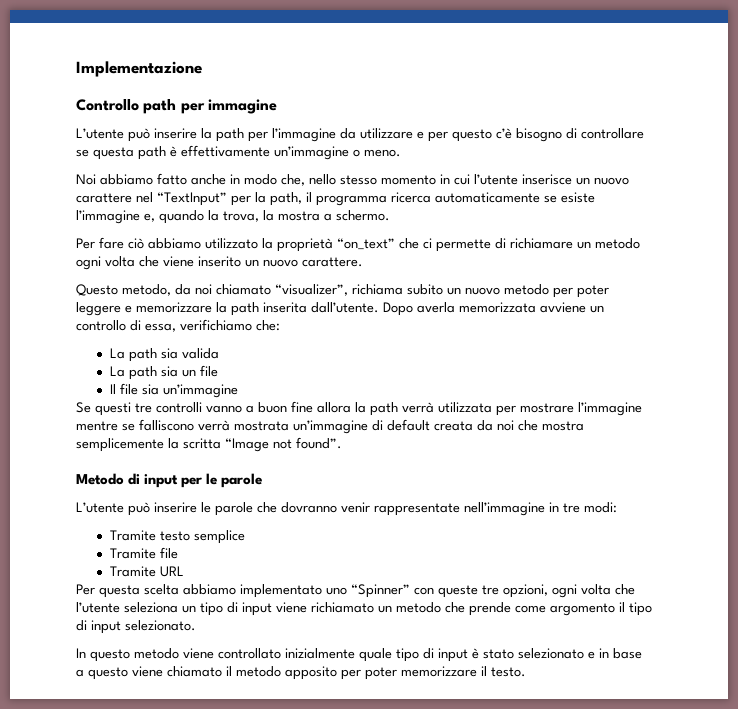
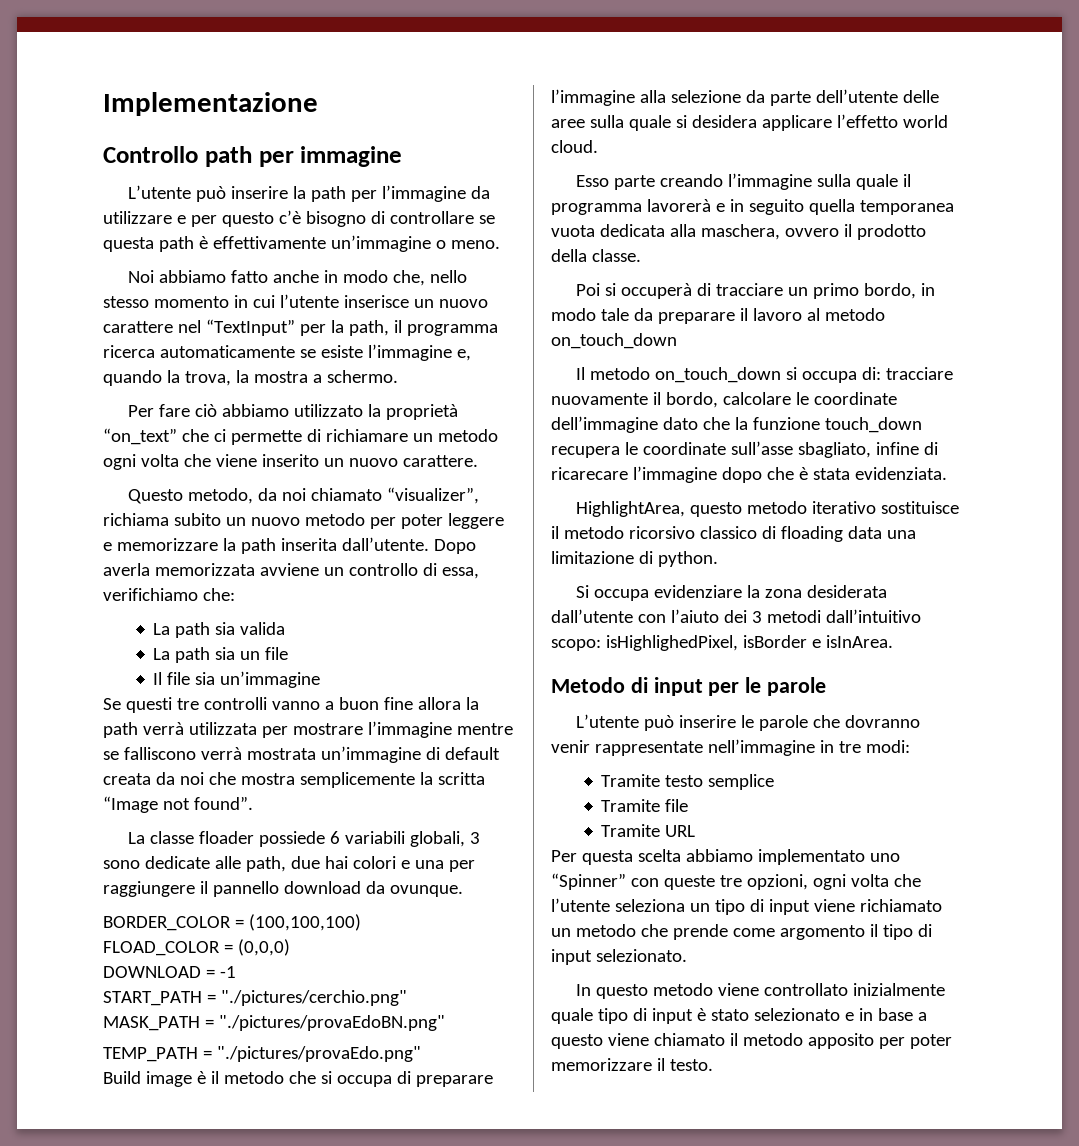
(342, 443) none -> [128,831,481,847] [103,856,475,872] [103,881,463,897] [103,914,361,931] [103,939,290,956] [103,966,236,978] [103,990,407,1006] [103,1015,445,1031] [103,1046,421,1062] [103,1071,493,1087] [551,89,939,106] [551,114,948,131] [551,140,598,153] [576,173,912,190] [551,199,954,215] [551,224,926,240] [551,249,641,262] [576,283,936,299] [551,308,885,324] [551,333,677,349] [576,367,954,383] [551,392,897,408] [551,416,922,433] [551,441,938,458] [551,466,947,483] [576,501,960,517] [551,526,916,542] [551,551,718,567] [576,585,888,601] [551,609,921,623] [551,635,893,651] // La classe floader possiede 6 variabili globali, 3 sono dedicate alle path, due hai colori e una per raggiungere il pannello download da ovunque. // BORDER_COLOR = (100,100,100) // FLOAD_COLOR = (0,0,0) // DOWNLOAD = -1 // START_PATH = "./pictures/cerchio.png" // MASK_PATH = "./pictures/provaEdoBN.png" // TEMP_PATH = "./pictures/provaEdo.png" // Build image è il metodo che si occupa di preparare l’immagine alla selezione da parte dell’utente delle aree sulla quale si desidera applicare l’effetto world cloud. // Esso parte creando l’immagine sulla quale il programma lavorerà e in seguito quella temporanea vuota dedicata alla maschera, ovvero il prodotto della classe. // Poi si occuperà di tracciare un primo bordo, in modo tale da preparare il lavoro al metodo on_touch_down // Il metodo on_touch_down si occupa di: tracciare nuovamente il bordo, calcolare le coordinate dell’immagine dato che la funzione touch_down recupera le coordinate sull’asse sbagliato, infine di ricarecare l’immagine dopo che è stata evidenziata. // HighlightArea, questo metodo iterativo sostituisce il metodo ricorsivo classico di floading data una limitazione di python. // Si occupa evidenziare la zona desiderata dall’utente con l’aiuto dei 3 metodi dall’intuitivo scopo: isHighlighedPixel, isBorder e isInArea.

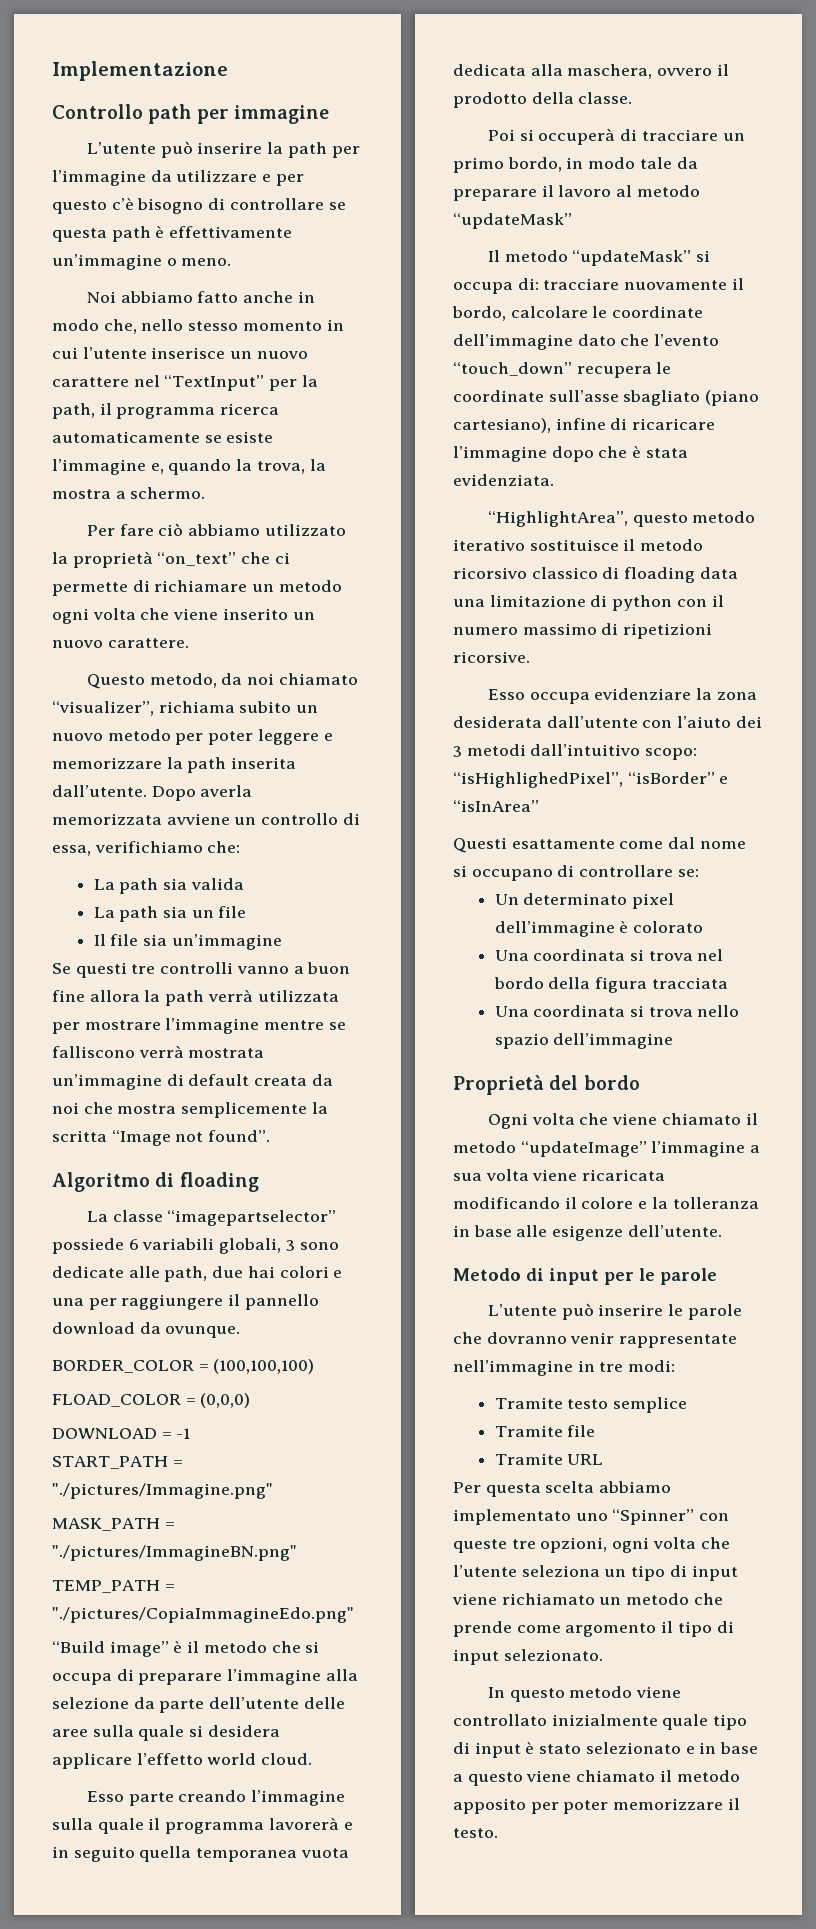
(253, 803) none -> [52,1172,259,1192] // Algoritmo di floading
[199,831,255,844] floader -> [167,1210,337,1226] “imagepartselector”
[220,990,407,1006] "./pictures/cerchio.png" -> [52,1483,273,1499] "./pictures/Immagine.png"
[218,1015,445,1031] "./pictures/provaEdoBN.png" -> [52,1545,297,1561] "./pictures/ImmagineBN.png"
[216,1046,421,1062] [103,1071,192,1087] "./pictures/provaEdo.png" // Build image -> [52,1607,354,1623] [52,1641,169,1657] "./pictures/CopiaImmagineEdo.png" // “Build image”
[551,333,677,349] on_touch_down -> [453,213,572,229] “updateMask”
[655,367,782,383] on_touch_down -> [572,250,692,266] “updateMask”
[734,417,922,433] la funzione touch_down -> [654,334,720,346] [453,362,572,376] l’evento “touch_down”
[797,442,871,458] sbagliato, -> [623,390,760,406] [453,418,551,433] sbagliato (piano cartesiano),
[551,467,628,480] ricarecare -> [632,418,716,430] ricaricare
[576,501,686,517] HighlightArea, -> [487,511,628,527] “HighlightArea”,
[657,551,718,567] [576,585,590,598] python. // Si -> [612,595,724,611] [453,623,713,639] [453,651,530,663] [487,689,525,700] python con il numero massimo di ripetizioni ricorsive. // Esso
[605,635,893,651] isHighlighedPixel, isBorder e isInArea. -> [453,772,729,788] [453,800,539,812] [453,837,746,853] [453,865,699,881] [494,893,674,909] [494,921,703,937] [494,949,724,961] [493,977,728,993] [494,1005,740,1017] [494,1033,674,1049] [453,1075,640,1095] [487,1113,758,1129] [453,1141,761,1157] [453,1169,666,1181] [453,1197,759,1209] [453,1225,722,1241] “isHighlighedPixel”, “isBorder” e “isInArea” // Questi esattamente come dal nome si occupano di controllare se: // Un determinato pixel dell’immagine è colorato // Una coordinata si trova nel bordo della figura tracciata // Una coordinata si trova nello spazio dell’immagine // Proprietà del bordo // Ogni volta che viene chiamato il metodo “updateImage” l’immagine a sua volta viene ricaricata modificando il colore e la tolleranza in base alle esigenze dell’utente.

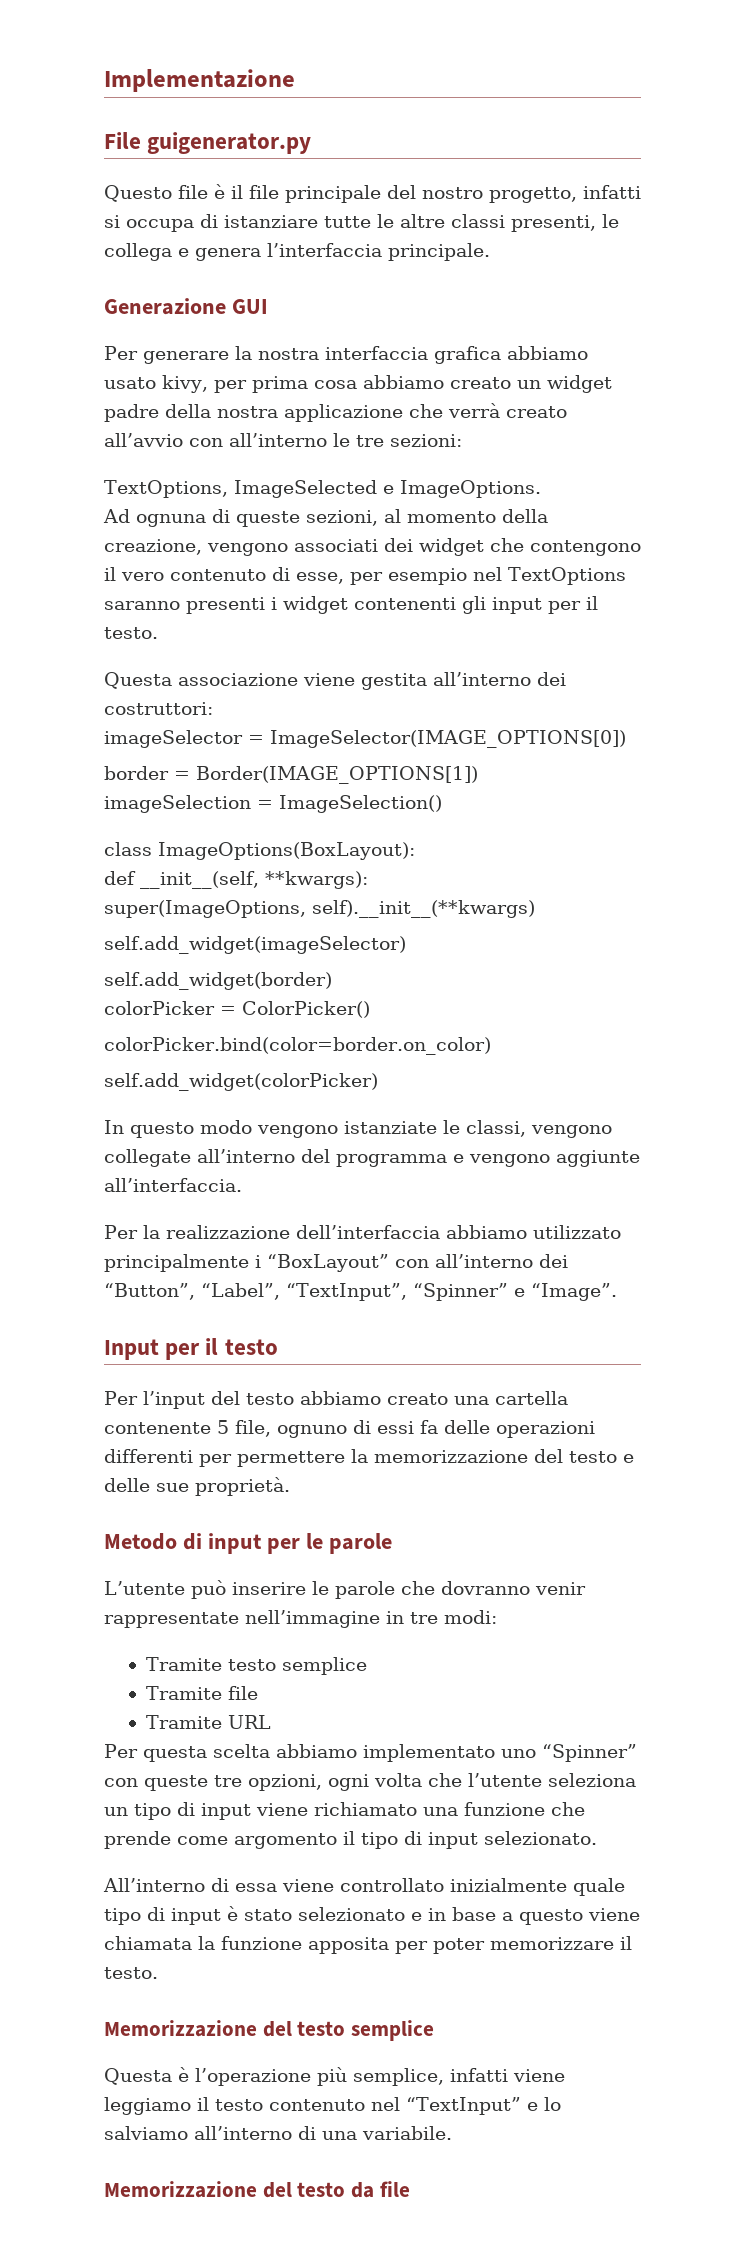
[52,104,329,124] [86,141,360,158] [52,170,304,186] [52,198,346,214] [52,226,293,242] [52,254,232,270] [86,291,315,303] [52,319,344,334] [52,347,308,359] [52,375,318,391] [52,403,280,419] [52,431,274,443] [52,459,326,475] [52,487,206,499] [86,523,346,536] [52,551,290,568] [52,580,342,596] [52,608,315,624] [52,638,189,648] [86,673,358,689] [52,701,319,716] [52,729,333,745] [52,757,297,773] [52,785,253,801] [52,813,360,825] [52,841,241,856] [93,878,244,894] [93,906,247,922] [93,934,282,950] [52,962,351,978] [52,989,339,1006] [52,1018,346,1034] [52,1045,265,1058] [52,1074,333,1090] [52,1102,328,1118] [52,1130,271,1146] [52,1172,259,1192] [86,1210,337,1226] [52,1238,339,1254] [52,1266,343,1282] [52,1294,319,1310] [52,1322,241,1338] [52,1359,315,1374] [52,1393,251,1408] [52,1428,191,1439] [52,1456,183,1469] [52,1483,273,1499] [52,1518,175,1531] [52,1545,297,1561] [52,1580,175,1593] [52,1607,354,1623] [52,1641,320,1657] [52,1669,358,1685] [52,1697,345,1713] [52,1725,280,1741] [52,1753,313,1769] [86,1790,346,1806] [52,1817,353,1834] [52,1846,349,1862] [453,64,729,79] [453,92,633,108] [487,128,745,145] [453,157,698,173] [453,185,700,201] [453,213,572,229] [487,250,711,266] [453,278,744,294] [452,306,704,321] [453,334,720,350] [453,362,672,378] [453,390,760,406] [453,418,716,433] [453,446,688,462] [453,474,554,486] [487,511,756,527] [453,539,704,551] [453,567,738,583] [453,595,724,611] [453,623,713,639] [453,651,530,663] [487,688,757,704] [453,716,762,728] [453,744,698,760] [453,772,729,788] [453,800,539,812] [453,837,746,853] [453,865,699,881] [494,893,674,909] [494,921,703,937] [494,949,724,961] [493,977,728,993] [494,1005,740,1017] [494,1033,674,1049] [453,1075,640,1095] [487,1113,758,1129] [453,1141,761,1157] [453,1169,666,1181] [453,1197,759,1209] [453,1225,722,1241] Controllo path per immagine // L’utente può inserire la path per l’immagine da utilizzare e per questo c’è bisogno di controllare se questa path è effettivamente un’immagine o meno. // Noi abbiamo fatto anche in modo che, nello stesso momento in cui l’utente inserisce un nuovo carattere nel “TextInput” per la path, il programma ricerca automaticamente se esiste l’immagine e, quando la trova, la mostra a schermo. // Per fare ciò abbiamo utilizzato la proprietà “on_text” che ci permette di richiamare un metodo ogni volta che viene inserito un nuovo carattere. // Questo metodo, da noi chiamato “visualizer”, richiama subito un nuovo metodo per poter leggere e memorizzare la path inserita dall’utente. Dopo averla memorizzata avviene un controllo di essa, verifichiamo che: // La path sia valida // La path sia un file // Il file sia un’immagine // Se questi tre controlli vanno a buon fine allora la path verrà utilizzata per mostrare l’immagine mentre se falliscono verrà mostrata un’immagine di default creata da noi che mostra semplicemente la scritta “Image not found”. // Algoritmo di floading // La classe “imagepartselector” possiede 6 variabili globali, 3 sono dedicate alle path, due hai colori e una per raggiungere il pannello download da ovunque. // BORDER_COLOR = (100,100,100) // FLOAD_COLOR = (0,0,0) // DOWNLOAD = -1 // START_PATH = "./pictures/Immagine.png" // MASK_PATH = "./pictures/ImmagineBN.png" // TEMP_PATH = "./pictures/CopiaImmagineEdo.png" // “Build image” è il metodo che si occupa di preparare l’immagine alla selezione da parte dell’utente delle aree sulla quale si desidera applicare l’effetto world cloud. // Esso parte creando l’immagine sulla quale il programma lavorerà e in seguito quella temporanea vuota dedicata alla maschera, ovvero il prodotto della classe. // Poi si occuperà di tracciare un primo bordo, in modo tale da preparare il lavoro al metodo “updateMask” // Il metodo “updateMask” si occupa di: tracciare nuovamente il bordo, calcolare le coordinate dell’immagine dato che l’evento “touch_down” recupera le coordinate sull’asse sbagliato (piano cartesiano), infine di ricaricare l’immagine dopo che è stata evidenziata. // “HighlightArea”, questo metodo iterativo sostituisce il metodo ricorsivo classico di floading data una limitazione di python con il numero massimo di ripetizioni ricorsive. // Esso occupa evidenziare la zona desiderata dall’utente con l’aiuto dei 3 metodi dall’intuitivo scopo: “isHighlighedPixel”, “isBorder” e “isInArea” // Questi esattamente come dal nome si occupano di controllare se: // Un determinato pixel dell’immagine è colorato // Una coordinata si trova nel bordo della figura tracciata // Una coordinata si trova nello spazio dell’immagine // Proprietà del bordo // Ogni volta che viene chiamato il metodo “updateImage” l’immagine a sua volta viene ricaricata modificando il colore e la tolleranza in base alle esigenze dell’utente. -> [104,132,312,154] [104,184,641,203] [104,214,619,232] [104,243,490,261] [104,298,268,315] [104,346,588,364] [104,375,612,393] [104,403,567,422] [104,433,462,447] [104,480,541,498] [103,509,548,527] [104,538,641,556] [104,567,626,585] [104,596,598,614] [104,627,158,639] [104,672,566,690] [104,702,213,715] [104,730,626,748] [104,766,478,784] [104,795,442,813] [104,842,415,860] [104,871,368,889] [104,900,535,918] [104,936,406,954] [104,972,332,990] [104,1001,370,1018] [104,1037,491,1055] [104,1073,378,1091] [104,1120,612,1138] [104,1149,640,1167] [104,1178,242,1192] [104,1225,621,1239] [104,1254,568,1272] [104,1283,617,1301] [104,1338,278,1360] [104,1391,568,1409] [104,1420,595,1438] [104,1449,634,1467] [104,1477,290,1496] File guigenerator.py // Questo file è il file principale del nostro progetto, infatti si occupa di istanziare tutte le altre classi presenti, le collega e genera l’interfaccia principale. // Generazione GUI // Per generare la nostra interfaccia grafica abbiamo usato kivy, per prima cosa abbiamo creato un widget padre della nostra applicazione che verrà creato all’avvio con all’interno le tre sezioni: // TextOptions, ImageSelected e ImageOptions. // Ad ognuna di queste sezioni, al momento della creazione, vengono associati dei widget che contengono il vero contenuto di esse, per esempio nel TextOptions saranno presenti i widget contenenti gli input per il testo. // Questa associazione viene gestita all’interno dei costruttori: // imageSelector = ImageSelector(IMAGE_OPTIONS[0]) // border = Border(IMAGE_OPTIONS[1]) // imageSelection = ImageSelection() // class ImageOptions(BoxLayout): // def __init__(self, **kwargs): // super(ImageOptions, self).__init__(**kwargs) // self.add_widget(imageSelector) // self.add_widget(border) // colorPicker = ColorPicker() // colorPicker.bind(color=border.on_color) // self.add_widget(colorPicker) // In questo modo vengono istanziate le classi, vengono collegate all’interno del programma e vengono aggiunte all’interfaccia. // Per la realizzazione dell’interfaccia abbiamo utilizzato principalmente i “BoxLayout” con all’interno dei “Button”, “Label”, “TextInput”, “Spinner” e “Image”. // Input per il testo // Per l’input del testo abbiamo creato una cartella contenente 5 file, ognuno di essi fa delle operazioni differenti per permettere la memorizzazione del testo e delle sue proprietà.
[599,1593,690,1605] un metodo -> [423,1802,545,1816] una funzione
[487,1686,633,1702] In questo metodo -> [103,1878,277,1892] All’interno di essa
[576,1770,740,1782] [453,1798,526,1814] chiamato il metodo apposito -> [104,1936,389,1954] chiamata la funzione apposita
(498, 1833) none -> [104,2020,435,2041] [104,2067,565,2086] [104,2097,561,2115] [104,2126,452,2140] [104,2181,410,2198] // Memorizzazione del testo semplice // Questa è l’operazione più semplice, infatti viene leggiamo il testo contenuto nel “TextInput” e lo salviamo all’interno di una variabile. // Memorizzazione del testo da file

